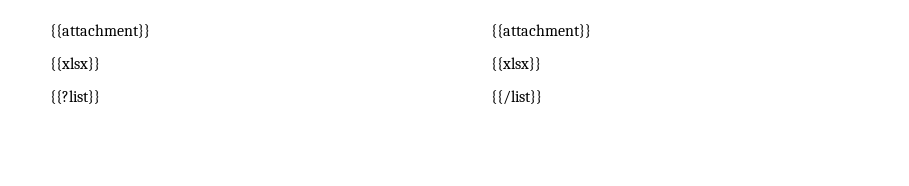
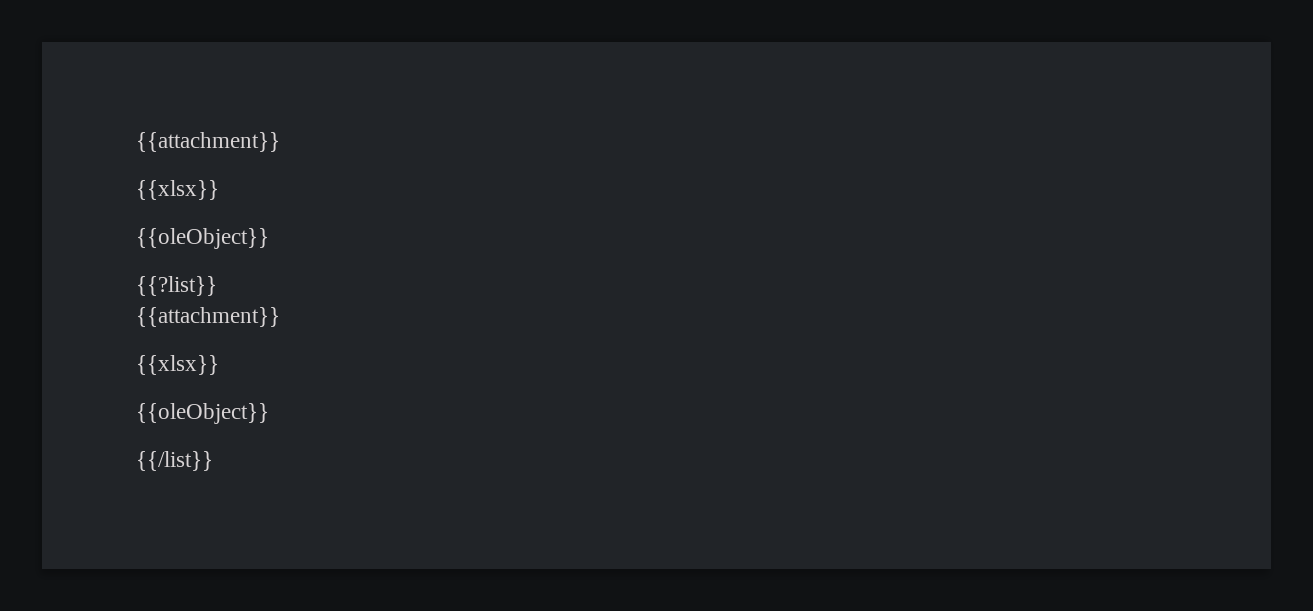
[50,24,150,38] [50,57,100,71] {{attachment}} // {{xlsx}} -> [136,132,280,152] [136,180,219,200] [136,228,269,249] {{attachment}} // {{xlsx}} // {{oleObject}}
(541, 64) none -> [136,403,269,424] // {{oleObject}}

